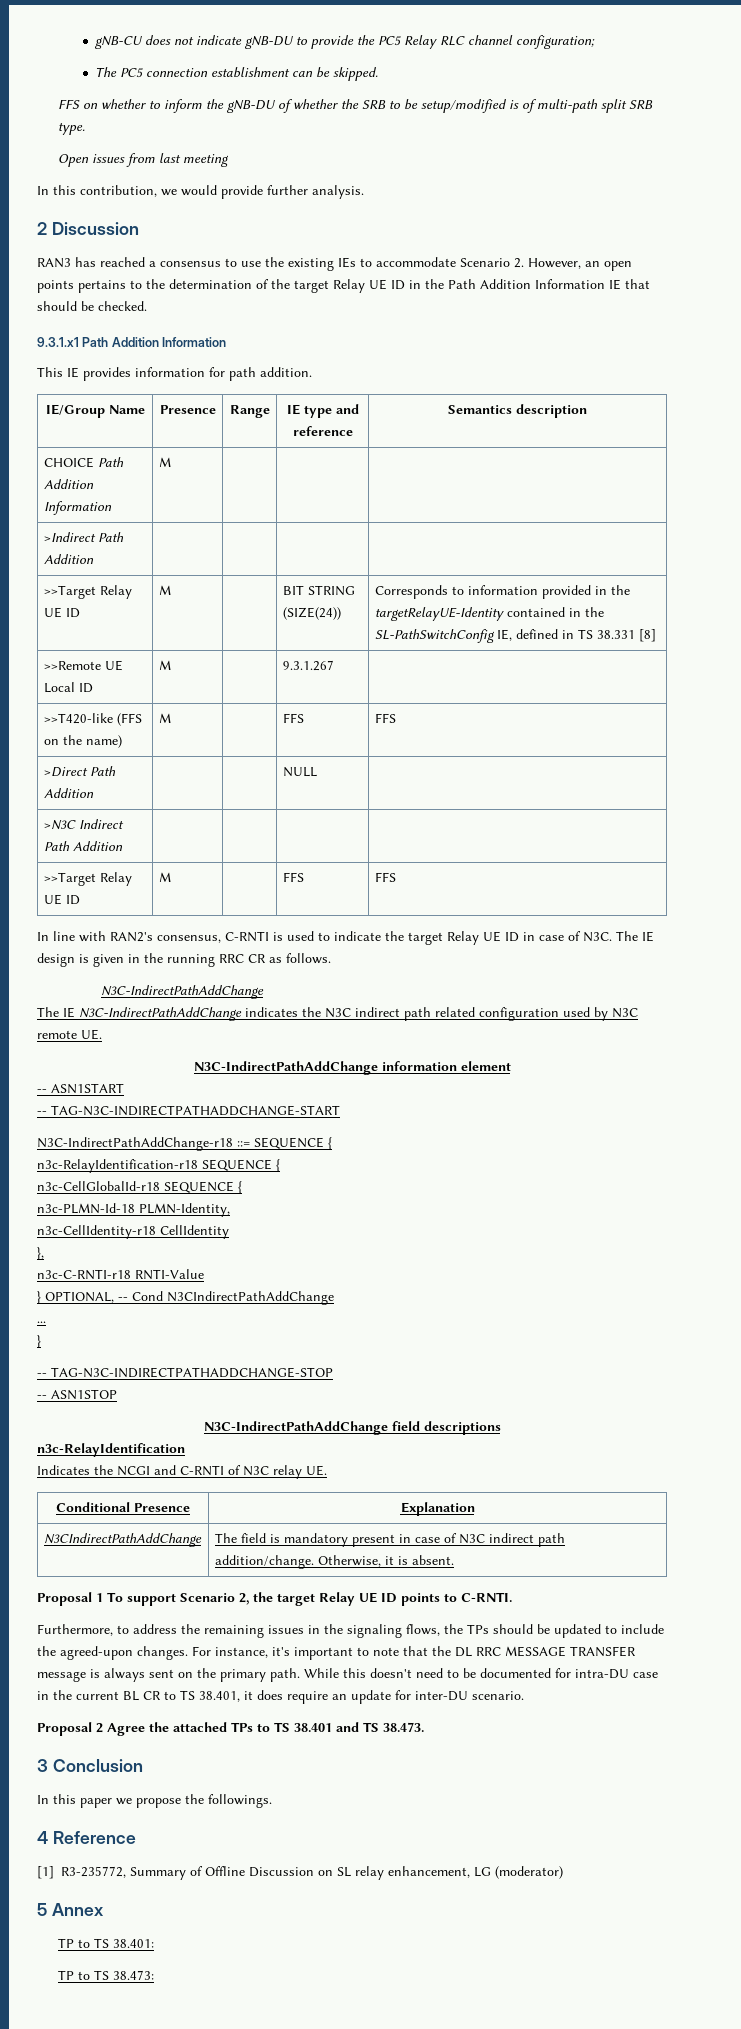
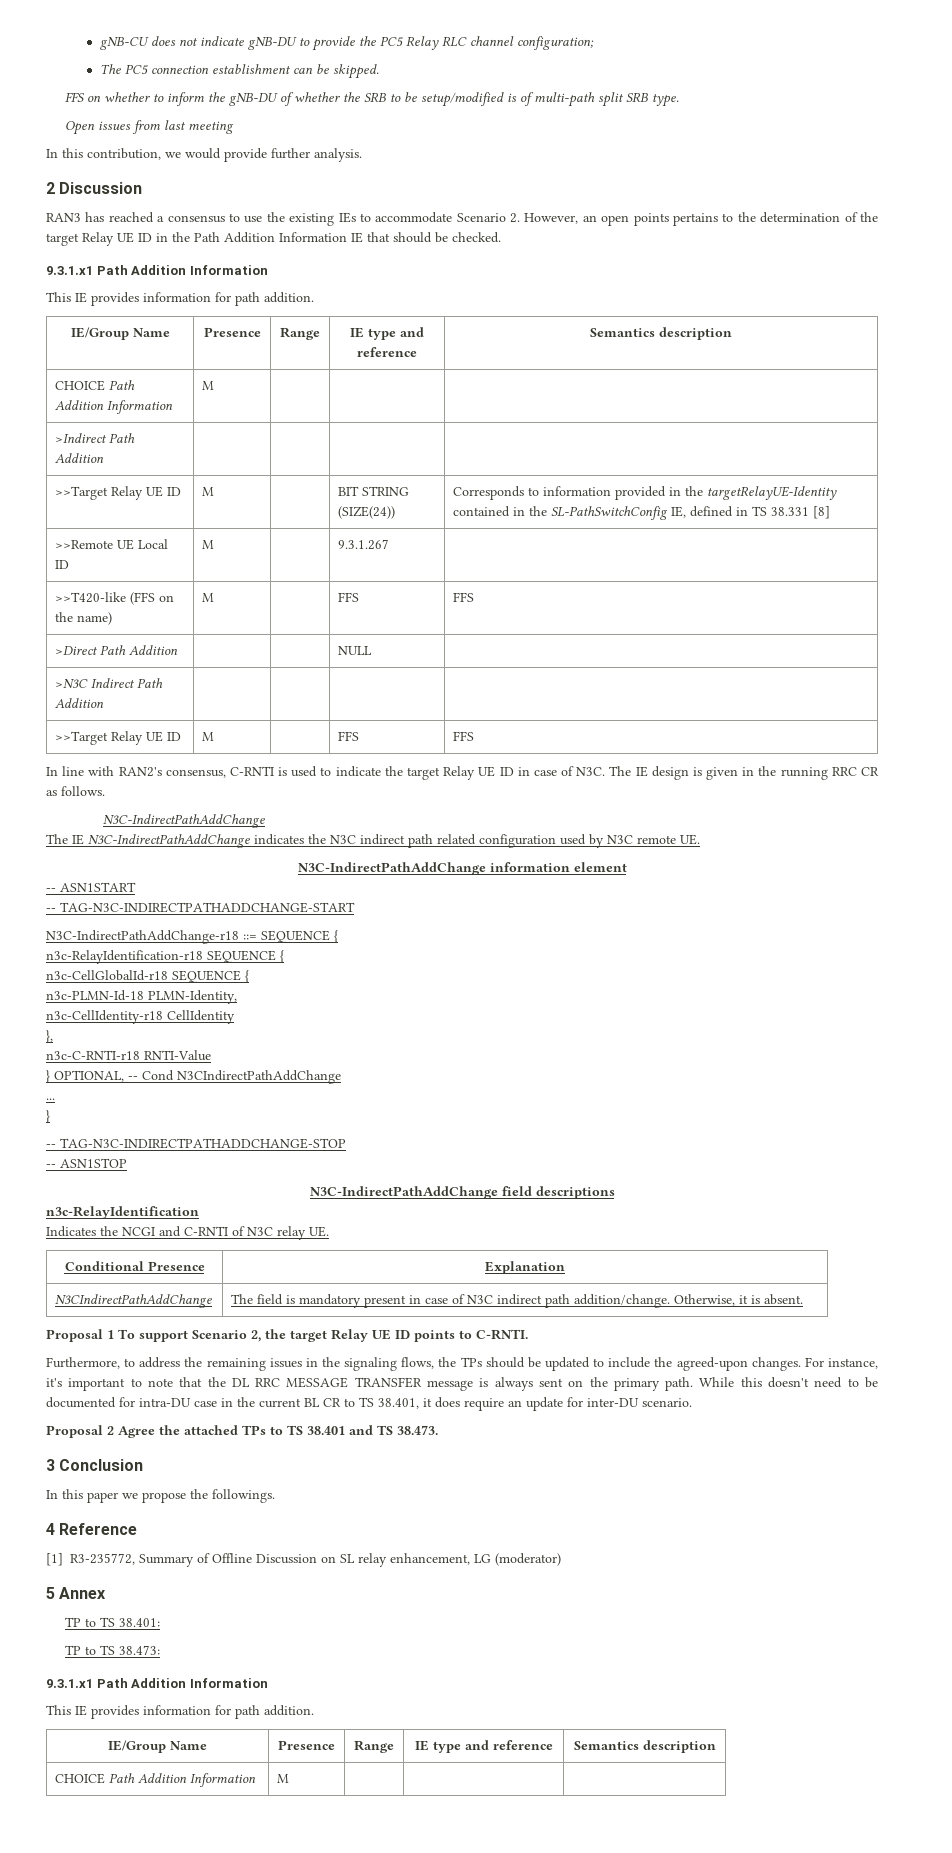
(155, 1975) none -> [46,1678,268,1688] [46,1705,314,1719] [108,1740,207,1753] [278,1740,335,1750] [354,1740,394,1753] [414,1740,553,1753] [573,1740,716,1753] [55,1773,257,1787] [277,1774,290,1783] // 9.3.1.x1 Path Addition Information // This IE provides information for path addition. // IE/Group Name | Presence | Range | IE type and reference | Semantics description // CHOICE Path Addition Information | M | | |

